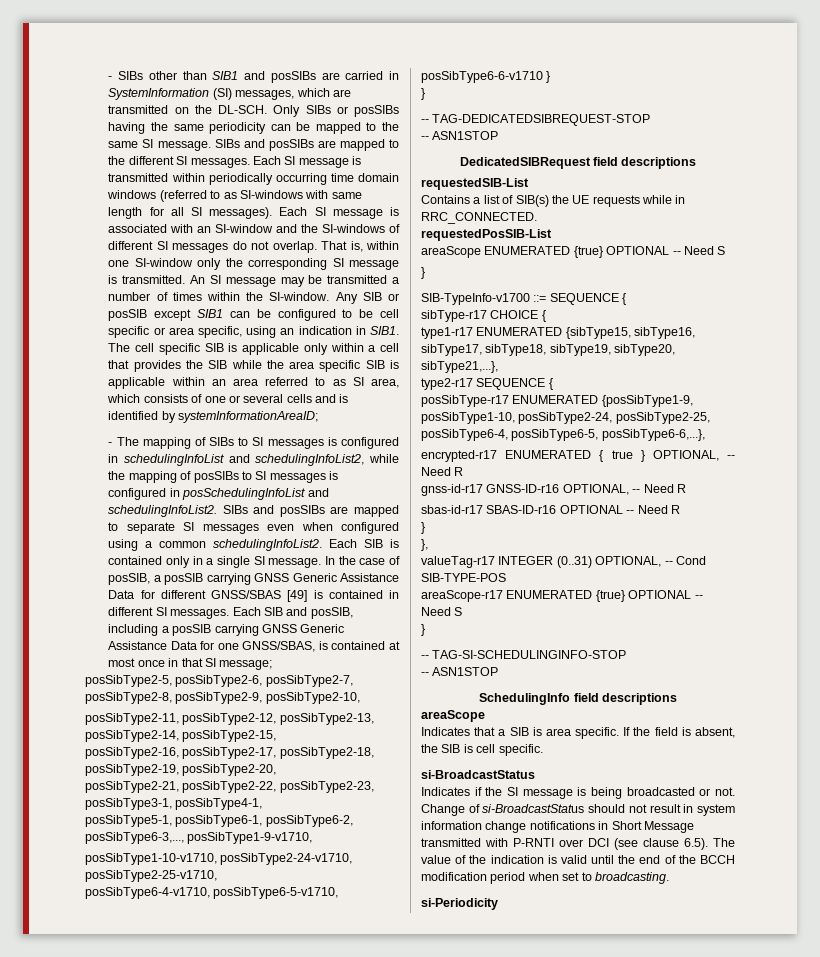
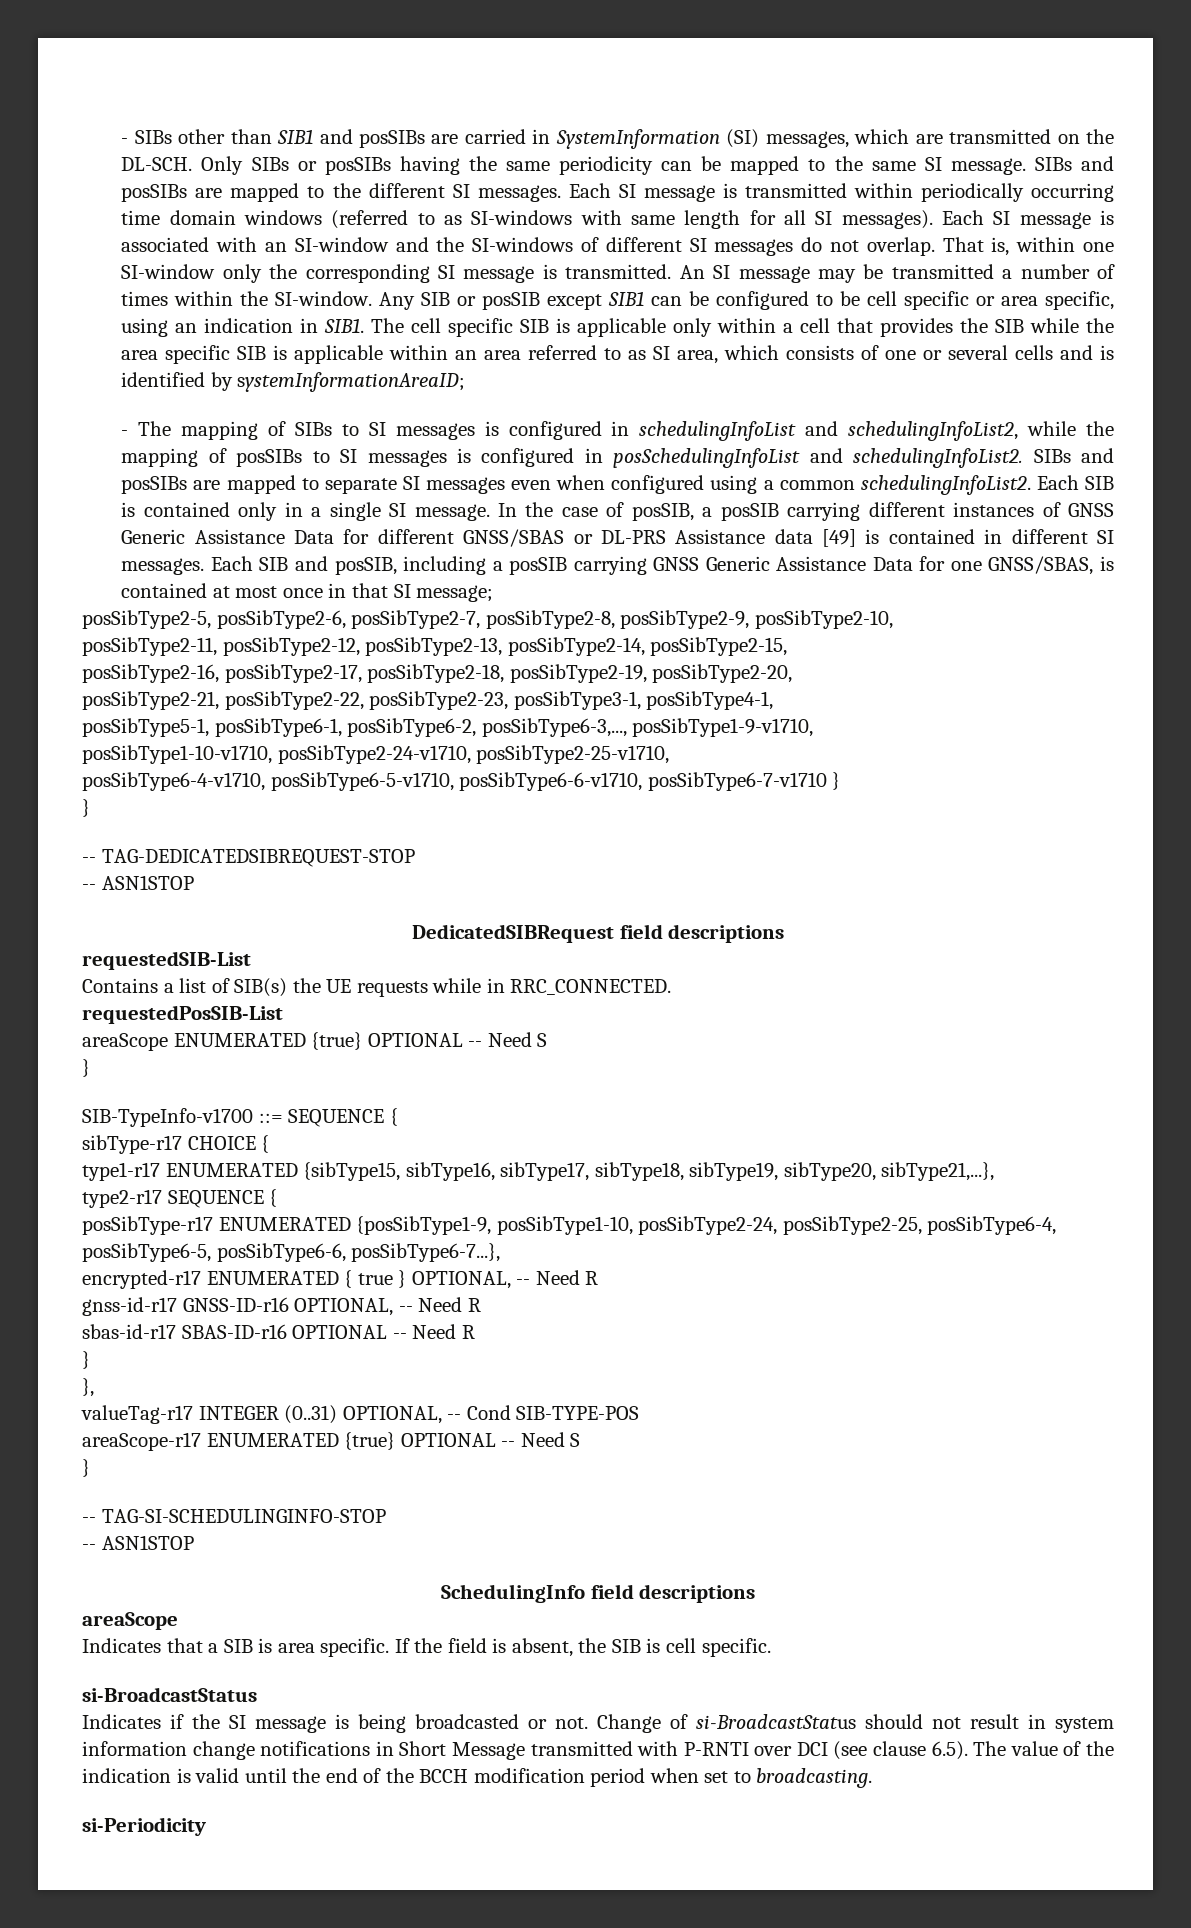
(251, 579) none -> [868,502,1061,517] different instances of
(282, 594) none -> [573,529,813,544] or DL-PRS Assistance data
[421,71,543,83] posSibType6-6-v1710 -> [459,772,827,791] posSibType6-6-v1710, posSibType6-7-v1710
[601,429,705,441] posSibType6-6,...}, -> [216,1243,501,1262] posSibType6-6, posSibType6-7...},

